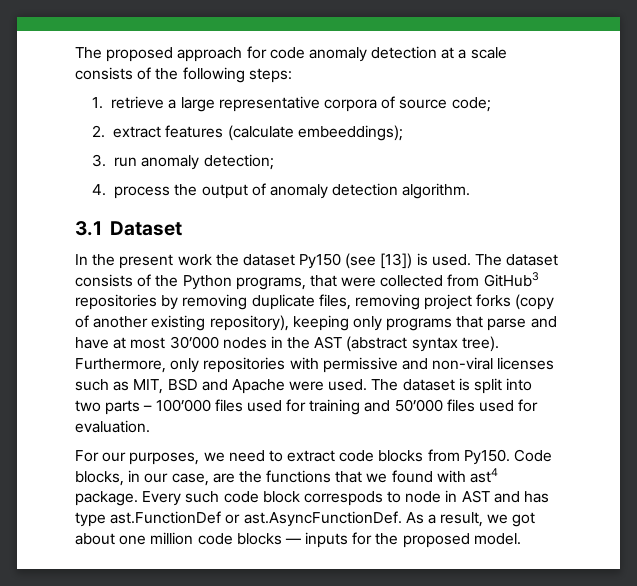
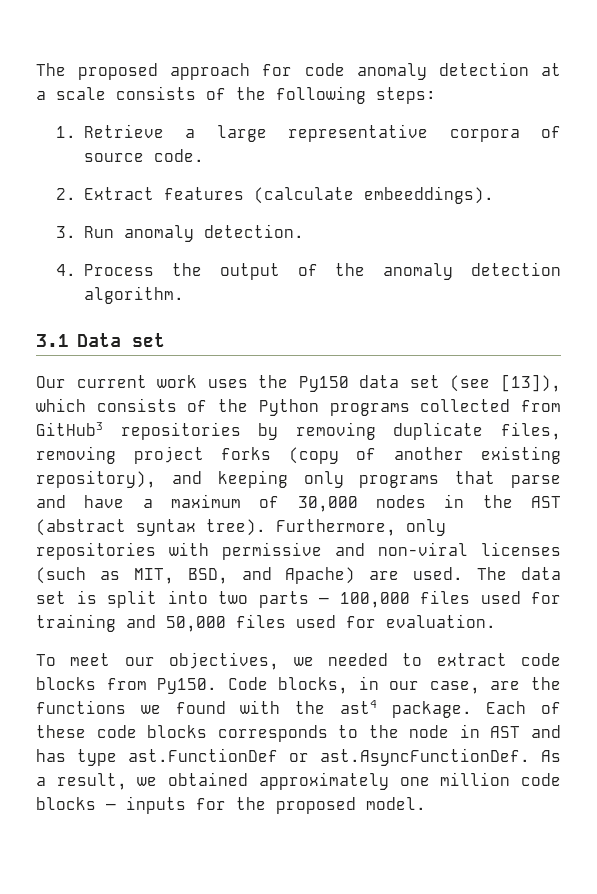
[111,96,165,109] retrieve -> [84,124,165,138] Retrieve
[451,97,491,112] code; -> [154,149,205,162] code.
[113,126,162,138] extract -> [84,187,155,200] Extract
[297,125,403,141] embeeddings); -> [364,186,495,204] embeeddings).
[114,154,274,170] run anomaly detection; -> [84,224,305,242] Run anomaly detection.
[114,186,171,199] process -> [84,264,155,276] Process
(266, 189) none -> [335,263,366,276] the
[109,221,182,236] [75,253,559,269] Dataset // In the present work the dataset Py150 (see [13]) is used. The dataset -> [76,333,165,347] [36,374,561,392] [36,398,86,412] Data set // Our current work uses the Py150 data set (see [13]), which
[235,275,377,290] programs, that were -> [329,403,410,416] programs
(289, 323) none -> [171,471,202,484] and
[113,336,219,349] at most 30’000 -> [142,494,358,512] a maximum of 30,000
[75,379,109,391] such -> [36,567,86,584] (such
[167,378,455,394] BSD and Apache were used. The dataset -> [187,567,562,584] [36,591,66,604] BSD, and Apache) are used. The data set
[143,399,211,412] – 100’000 -> [319,592,410,608] — 100,000
[394,399,443,412] 50’000 -> [166,616,226,632] 50,000
[75,450,265,465] For our purposes, we need -> [36,652,388,670] To meet our objectives, we needed
[335,471,363,483] that -> (126, 707) none
(466, 476) none -> [295,701,325,714] the
[142,491,402,506] Every such code block correspods to -> [486,701,561,714] [36,725,399,742] Each of these code blocks corresponds to the
[512,512,536,527] [75,533,115,545] got about -> [168,772,389,790] obtained approximately

